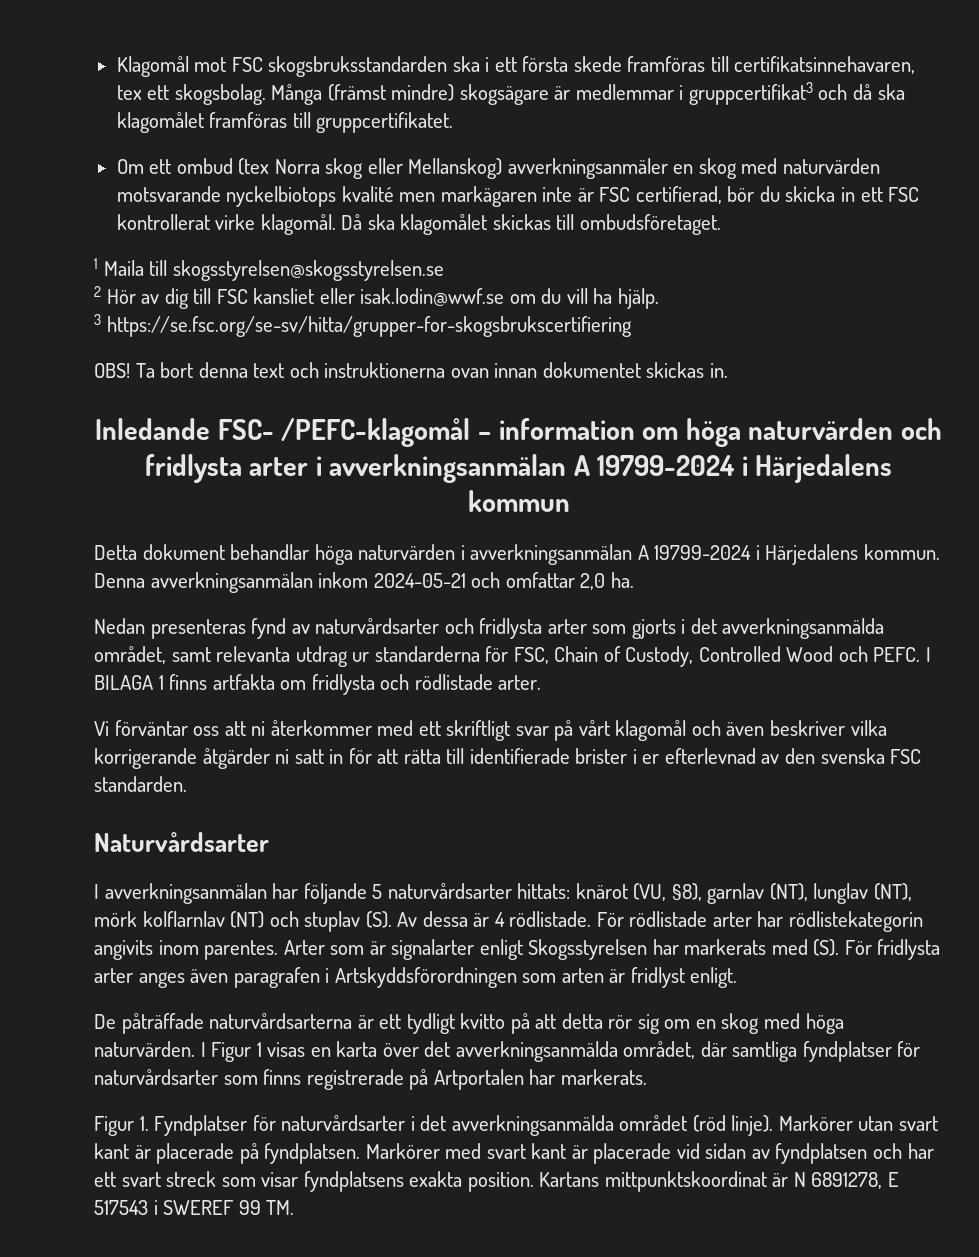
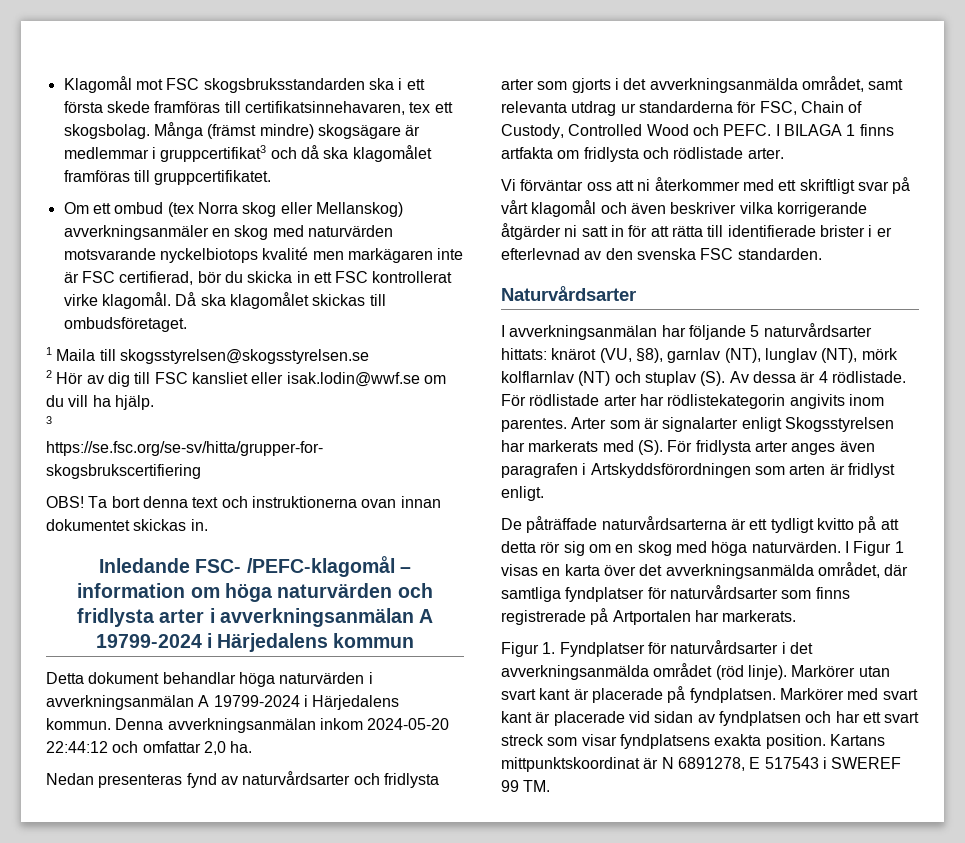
[373,573,466,588] 2024-05-21 -> [367,718,450,730] [46,741,108,753] 2024-05-20 22:44:12

